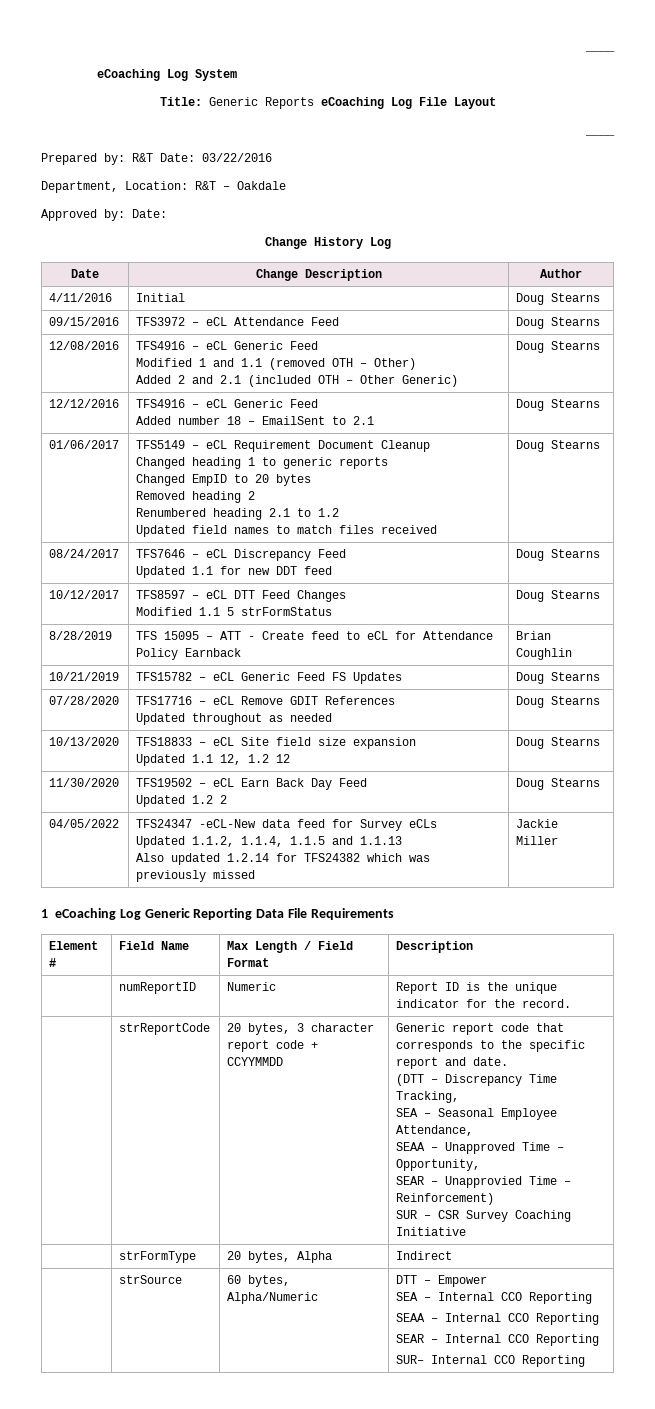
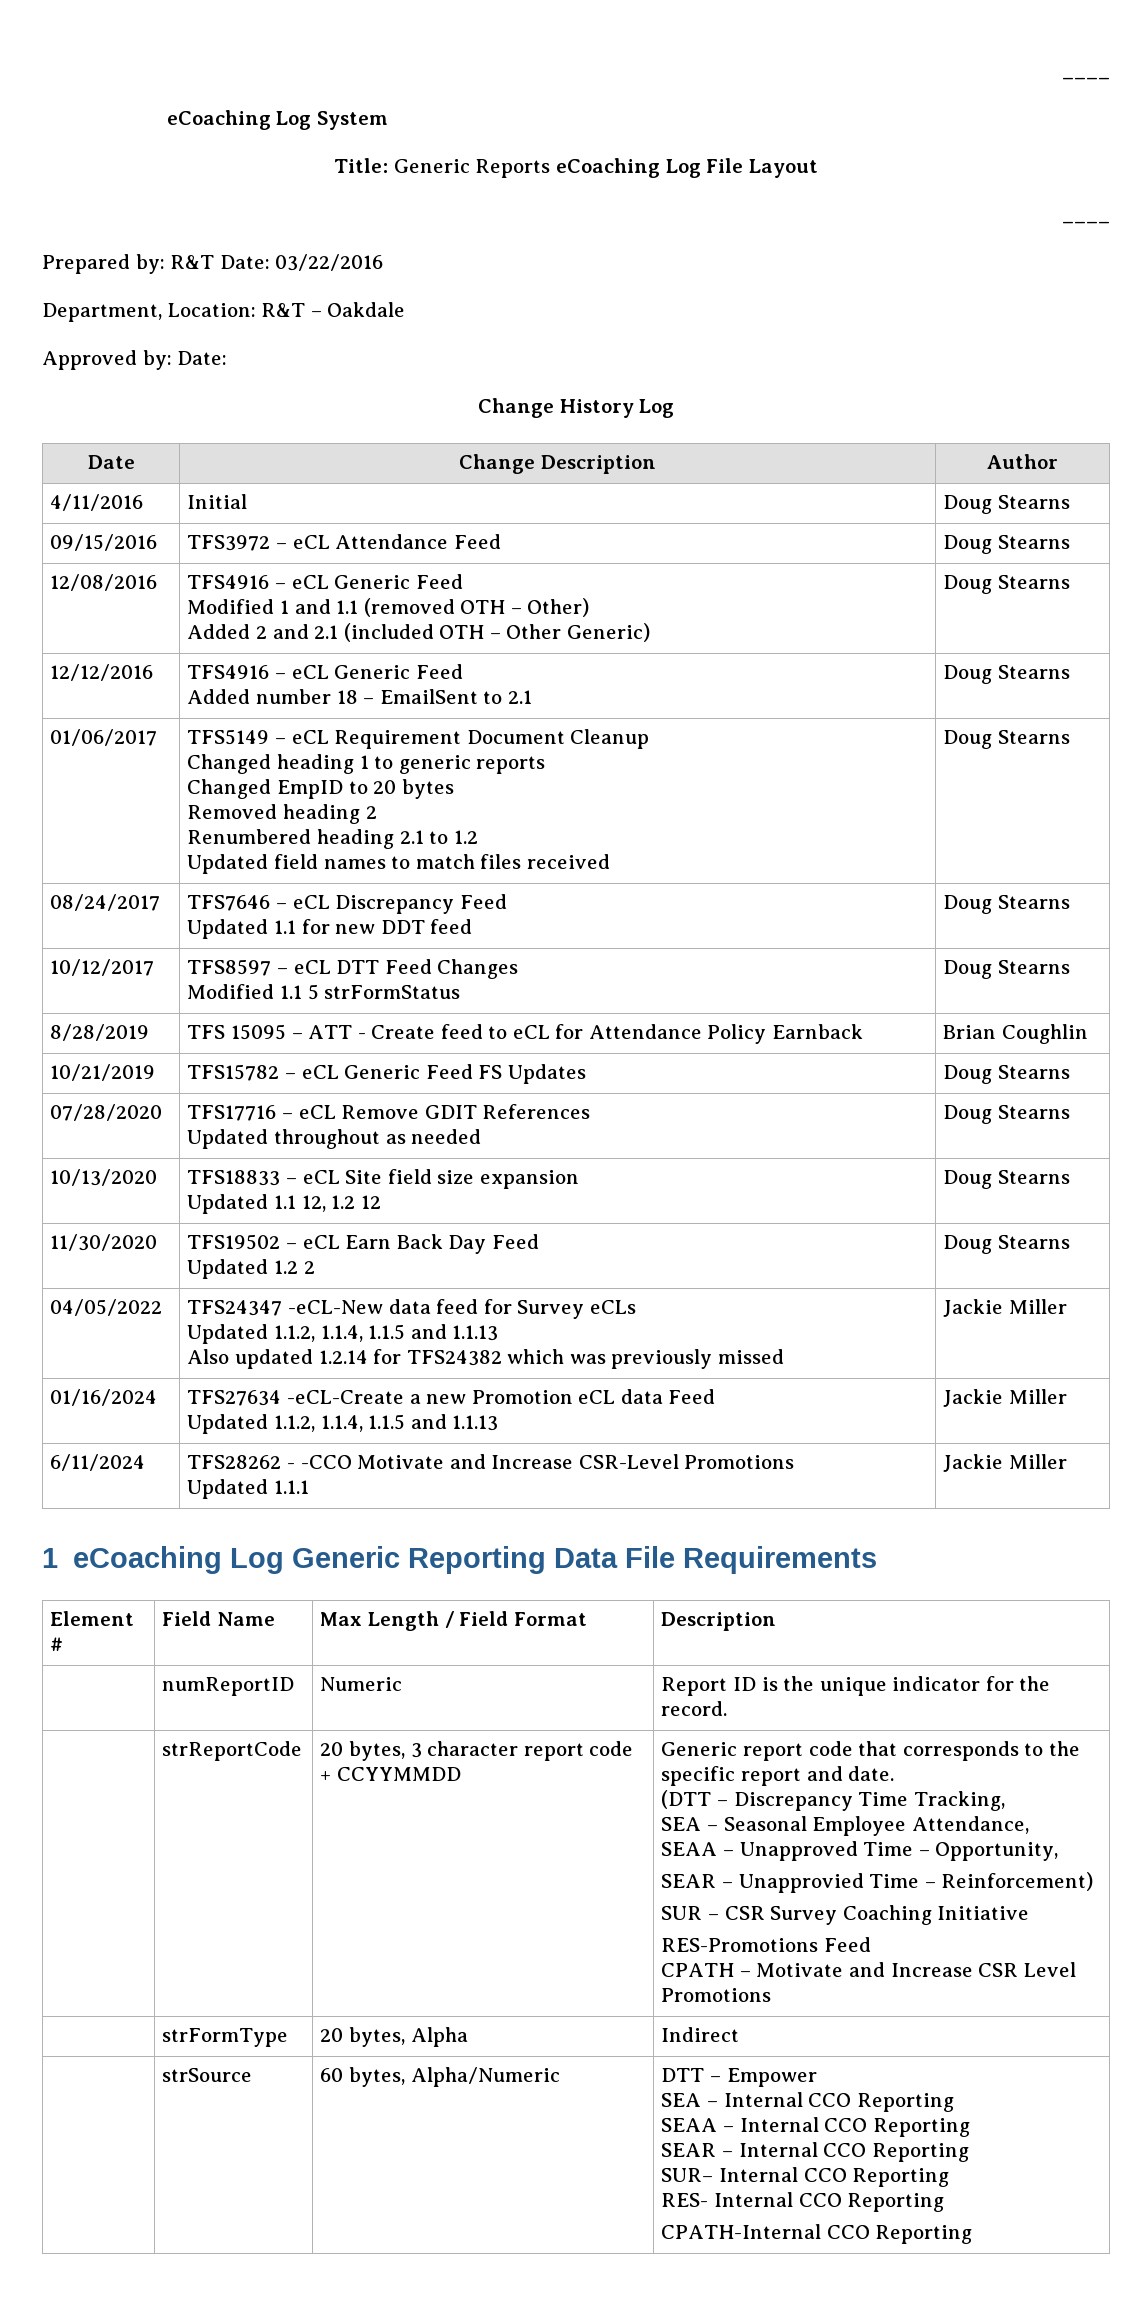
(559, 840) none -> [50,1389,158,1406] [187,1389,716,1406] [187,1414,499,1434] [943,1389,1067,1407] [50,1454,146,1471] [187,1454,795,1469] [187,1479,309,1499] [943,1454,1067,1472] // 01/16/2024 | TFS27634 -eCL-Create a new Promotion eCL data Feed // Updated 1.1.2, 1.1.4, 1.1.5 and 1.1.13 | Jackie Miller // 6/11/2024 | TFS28262 - -CCO Motivate and Increase CSR-Level Promotions // Updated 1.1.1 | Jackie Miller
(467, 1231) none -> [661,1937,871,1952] [661,1962,1076,1977] [661,1988,772,2002] // RES-Promotions Feed // CPATH – Motivate and Increase CSR Level Promotions
(586, 1361) none -> [661,2192,945,2212] [661,2224,973,2244] // RES- Internal CCO Reporting // CPATH-Internal CCO Reporting

